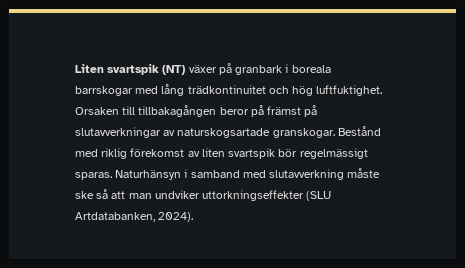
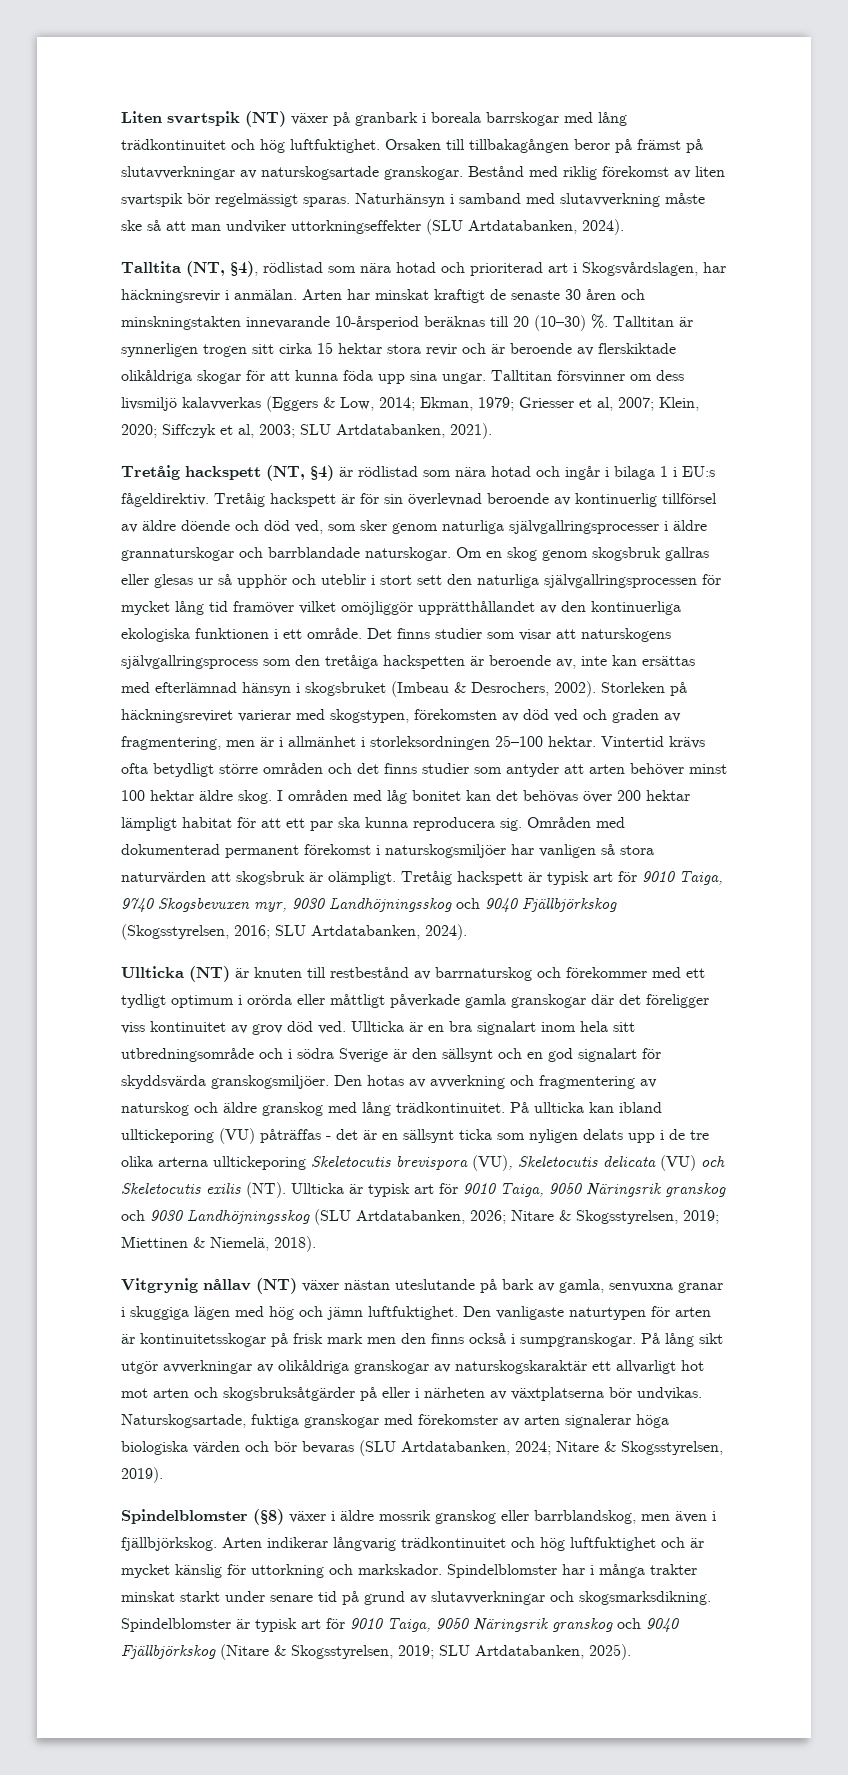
(194, 217) none -> [121,261,726,277] [121,289,645,303] [121,314,693,331] [121,342,676,357] [121,370,684,384] [121,396,699,412] [121,423,492,439] [121,465,715,481] [121,493,717,507] [121,520,707,534] [121,547,709,561] [121,574,721,588] [121,601,681,615] [121,628,671,642] [121,655,695,669] [121,681,687,697] [121,709,681,723] [121,735,705,750] [121,763,727,777] [121,790,690,804] [121,817,625,831] [121,844,654,858] [121,871,723,885] [121,898,617,912] [121,924,467,940] [121,966,705,982] [121,994,709,1008] [121,1021,635,1035] [121,1048,661,1062] [121,1075,657,1089] [121,1102,662,1116] [121,1128,709,1144] [121,1155,725,1171] [121,1182,726,1198] [121,1209,719,1225] [121,1236,316,1252] [121,1278,723,1294] [121,1306,711,1320] [121,1333,723,1347] [121,1360,704,1374] [121,1387,702,1401] [121,1414,669,1428] [121,1440,723,1456] [121,1467,163,1483] [121,1509,716,1525] [121,1537,704,1551] [121,1564,697,1578] [121,1591,711,1605] [121,1618,679,1632] [121,1644,631,1660] // Talltita (NT, §4), rödlistad som nära hotad och prioriterad art i Skogsvårdslagen, har häckningsrevir i anmälan. Arten har minskat kraftigt de senaste 30 åren och minskningstakten innevarande 10-årsperiod beräknas till 20 (10–30) %. Talltitan är synnerligen trogen sitt cirka 15 hektar stora revir och är beroende av flerskiktade olikåldriga skogar för att kunna föda upp sina ungar. Talltitan försvinner om dess livsmiljö kalavverkas (Eggers & Low, 2014; Ekman, 1979; Griesser et al, 2007; Klein, 2020; Siffczyk et al, 2003; SLU Artdatabanken, 2021). // Tretåig hackspett (NT, §4) är rödlistad som nära hotad och ingår i bilaga 1 i EU:s fågeldirektiv. Tretåig hackspett är för sin överlevnad beroende av kontinuerlig tillförsel av äldre döende och död ved, som sker genom naturliga självgallringsprocesser i äldre grannaturskogar och barrblandade naturskogar. Om en skog genom skogsbruk gallras eller glesas ur så upphör och uteblir i stort sett den naturliga självgallringsprocessen för mycket lång tid framöver vilket omöjliggör upprätthållandet av den kontinuerliga ekologiska funktionen i ett område. Det finns studier som visar att naturskogens självgallringsprocess som den tretåiga hackspetten är beroende av, inte kan ersättas med efterlämnad hänsyn i skogsbruket (Imbeau & Desrochers, 2002). Storleken på häckningsreviret varierar med skogstypen, förekomsten av död ved och graden av fragmentering, men är i allmänhet i storleksordningen 25–100 hektar. Vintertid krävs ofta betydligt större områden och det finns studier som antyder att arten behöver minst 100 hektar äldre skog. I områden med låg bonitet kan det behövas över 200 hektar lämpligt habitat för att ett par ska kunna reproducera sig. Områden med dokumenterad permanent förekomst i naturskogsmiljöer har vanligen så stora naturvärden att skogsbruk är olämpligt. Tretåig hackspett är typisk art för 9010 Taiga, 9740 Skogsbevuxen myr, 9030 Landhöjningsskog och 9040 Fjällbjörkskog (Skogsstyrelsen, 2016; SLU Artdatabanken, 2024). // Ullticka (NT) är knuten till restbestånd av barrnaturskog och förekommer med ett tydligt optimum i orörda eller måttligt påverkade gamla granskogar där det föreligger viss kontinuitet av grov död ved. Ullticka är en bra signalart inom hela sitt utbredningsområde och i södra Sverige är den sällsynt och en god signalart för skyddsvärda granskogsmiljöer. Den hotas av avverkning och fragmentering av naturskog och äldre granskog med lång trädkontinuitet. På ullticka kan ibland ulltickeporing (VU) påträffas - det är en sällsynt ticka som nyligen delats upp i de tre olika arterna ulltickeporing Skeletocutis brevispora (VU), Skeletocutis delicata (VU) och Skeletocutis exilis (NT). Ullticka är typisk art för 9010 Taiga, 9050 Näringsrik granskog och 9030 Landhöjningsskog (SLU Artdatabanken, 2026; Nitare & Skogsstyrelsen, 2019; Miettinen & Niemelä, 2018). // Vitgrynig nållav (NT) växer nästan uteslutande på bark av gamla, senvuxna granar i skuggiga lägen med hög och jämn luftfuktighet. Den vanligaste naturtypen för arten är kontinuitetsskogar på frisk mark men den finns också i sumpgranskogar. På lång sikt utgör avverkningar av olikåldriga granskogar av naturskogskaraktär ett allvarligt hot mot arten och skogsbruksåtgärder på eller i närheten av växtplatserna bör undvikas. Naturskogsartade, fuktiga granskogar med förekomster av arten signalerar höga biologiska värden och bör bevaras (SLU Artdatabanken, 2024; Nitare & Skogsstyrelsen, 2019). // Spindelblomster (§8) växer i äldre mossrik granskog eller barrblandskog, men även i fjällbjörkskog. Arten indikerar långvarig trädkontinuitet och hög luftfuktighet och är mycket känslig för uttorkning och markskador. Spindelblomster har i många trakter minskat starkt under senare tid på grund av slutavverkningar och skogsmarksdikning. Spindelblomster är typisk art för 9010 Taiga, 9050 Näringsrik granskog och 9040 Fjällbjörkskog (Nitare & Skogsstyrelsen, 2019; SLU Artdatabanken, 2025).

